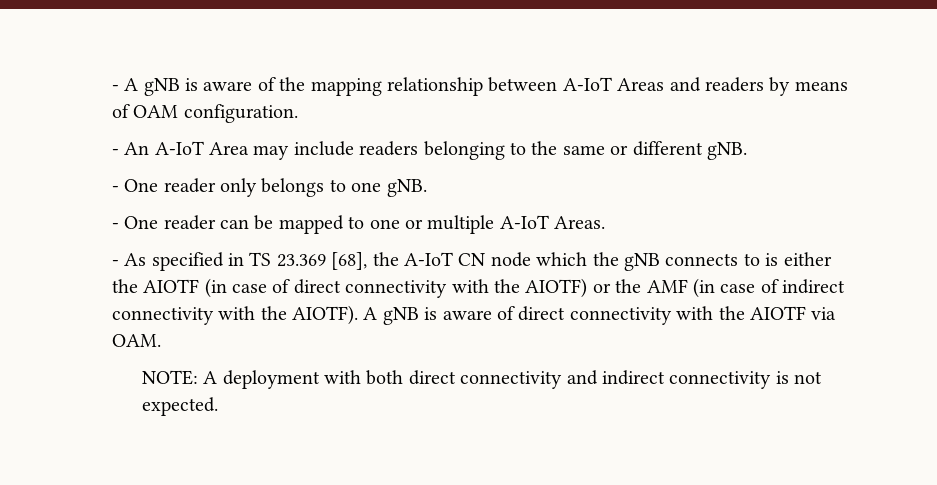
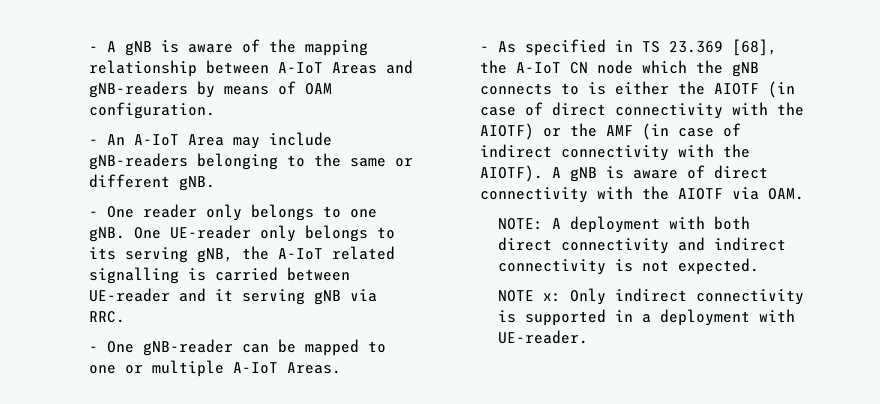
[705,77,765,92] readers -> [88,81,188,98] gNB-readers
[359,141,419,156] readers -> [88,153,188,170] gNB-readers
[111,215,216,230] // - One reader -> [133,225,395,242] [88,246,395,263] [88,267,350,284] [88,288,377,305] [88,311,125,323] [88,339,233,356] One UE-reader only belongs to its serving gNB, the A-IoT related signalling is carried between UE-reader and it serving gNB via RRC. // - One gNB-reader
(218, 406) none -> [497,288,804,305] [497,309,795,326] [497,330,588,344] // NOTE x: Only indirect connectivity is supported in a deployment with UE-reader.

